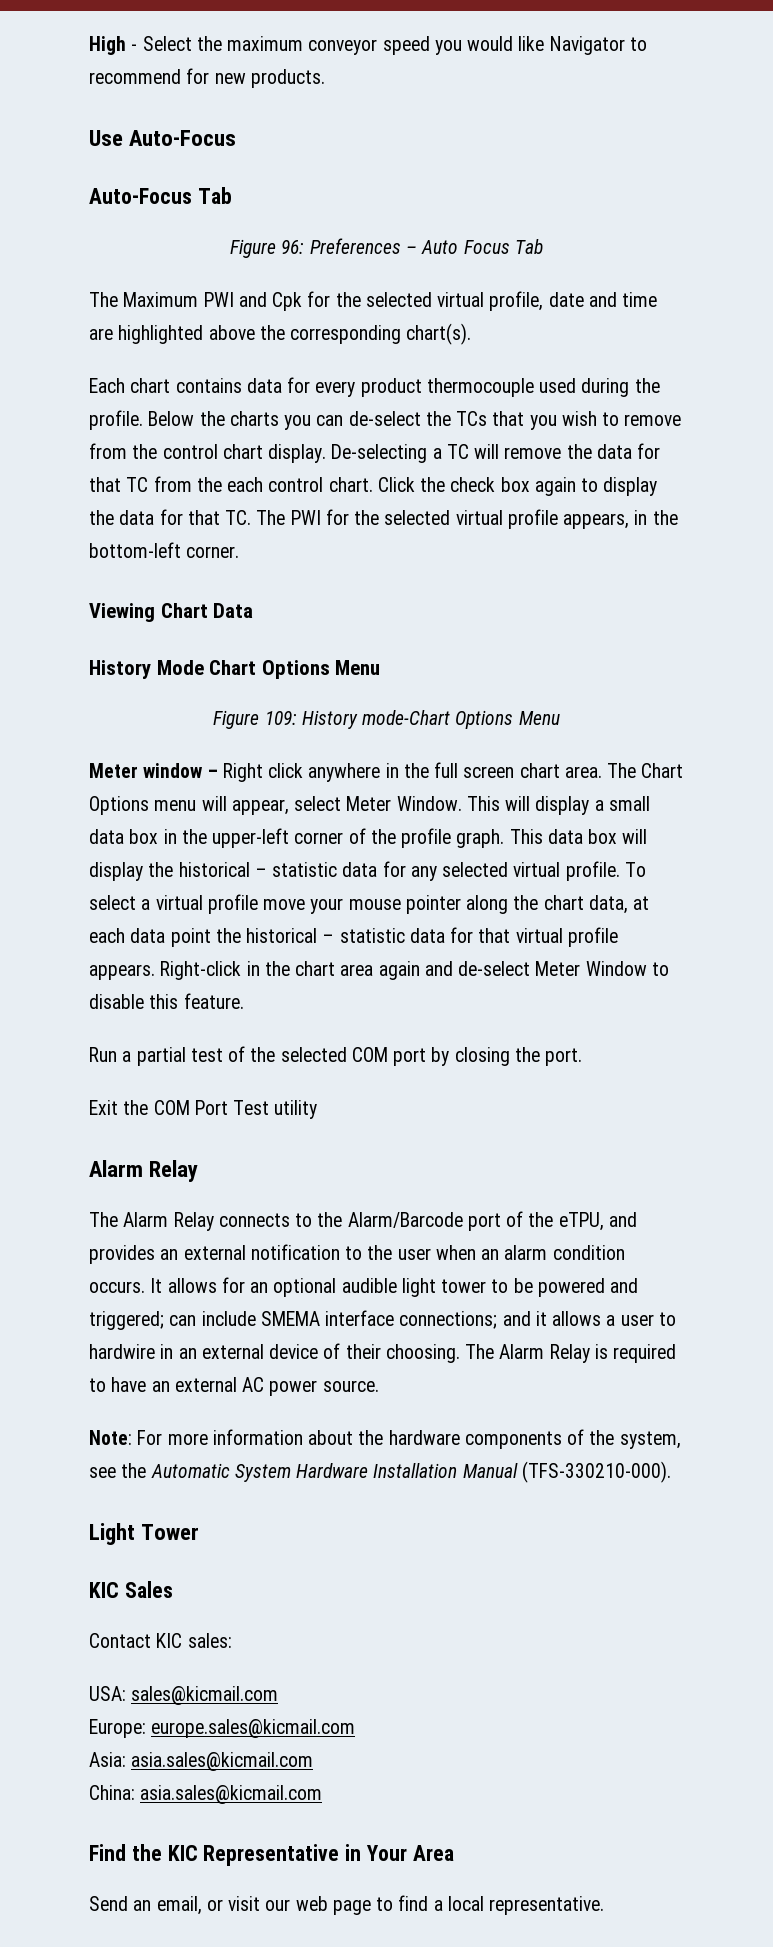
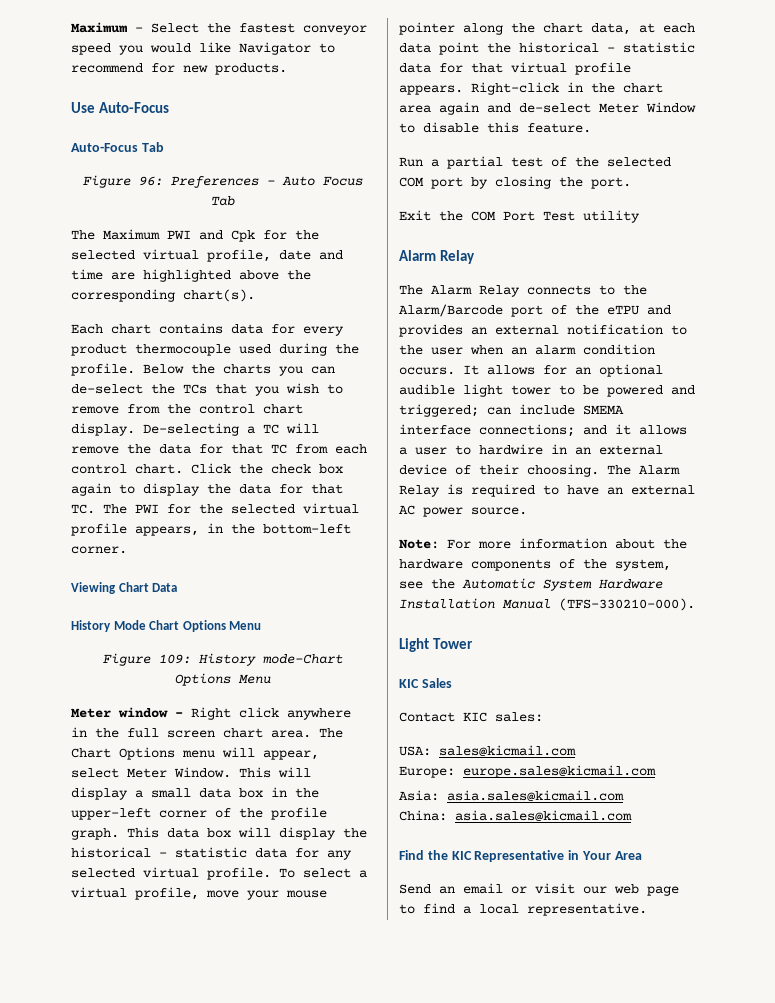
[89,36,126,55] High -> [71,22,127,33] Maximum
[227,36,304,51] maximum -> [239,23,295,33] fastest
[196,477,222,492] the -> (328, 449) none
[207,894,258,914] profile -> [135,887,199,900] profile,
[558,1212,604,1231] eTPU, -> [607,305,639,315] eTPU
[156,1896,202,1915] email, -> [463,883,503,894] email

